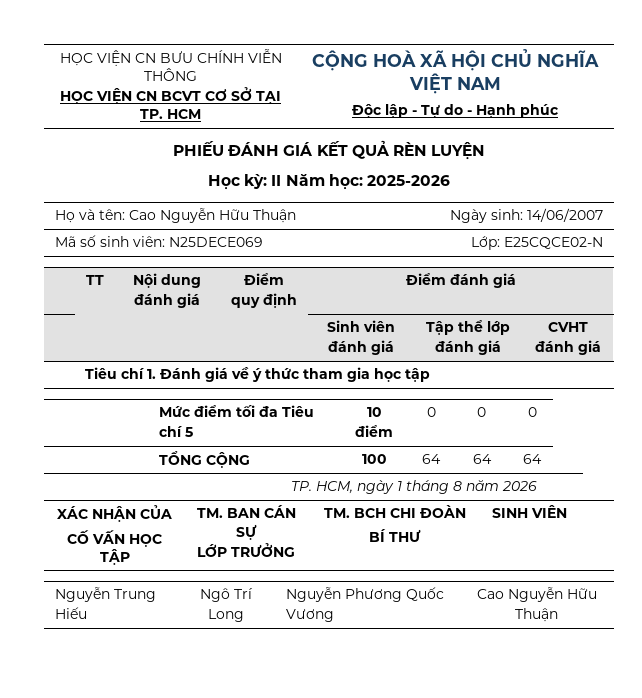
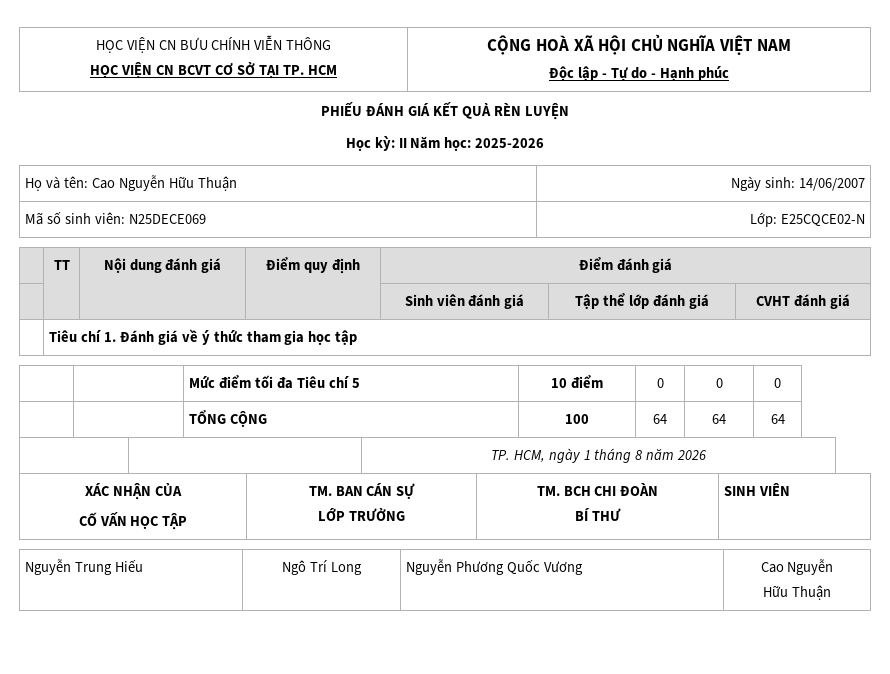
(563, 594) none -> (834, 567) //

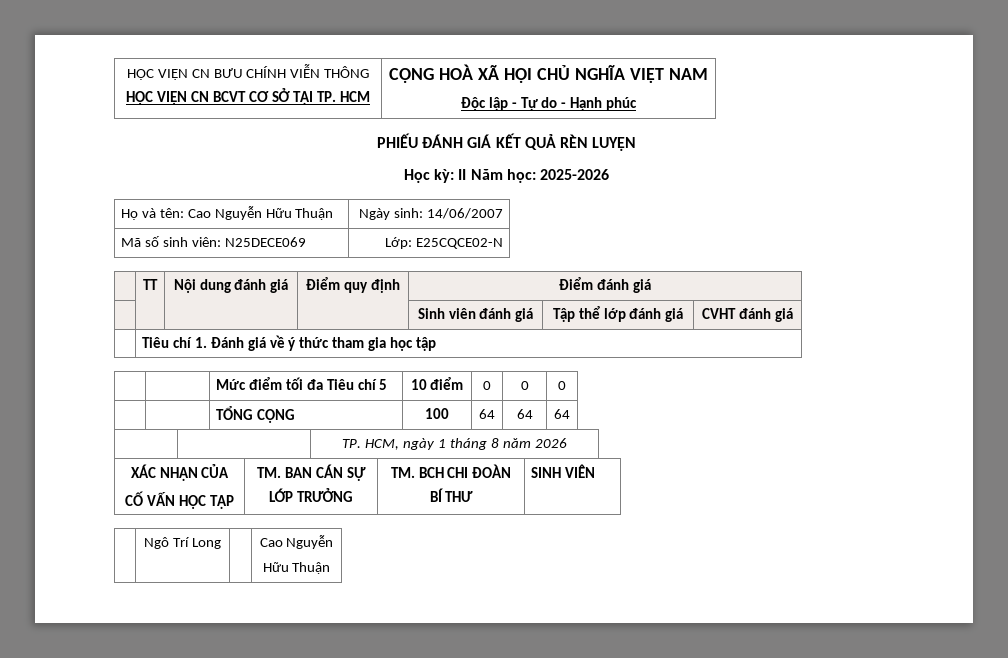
[25,559,144,575] Nguyễn Trung Hiếu -> (595, 471) none
[406,559,583,575] Nguyễn Phương Quốc Vương -> (221, 543) none

